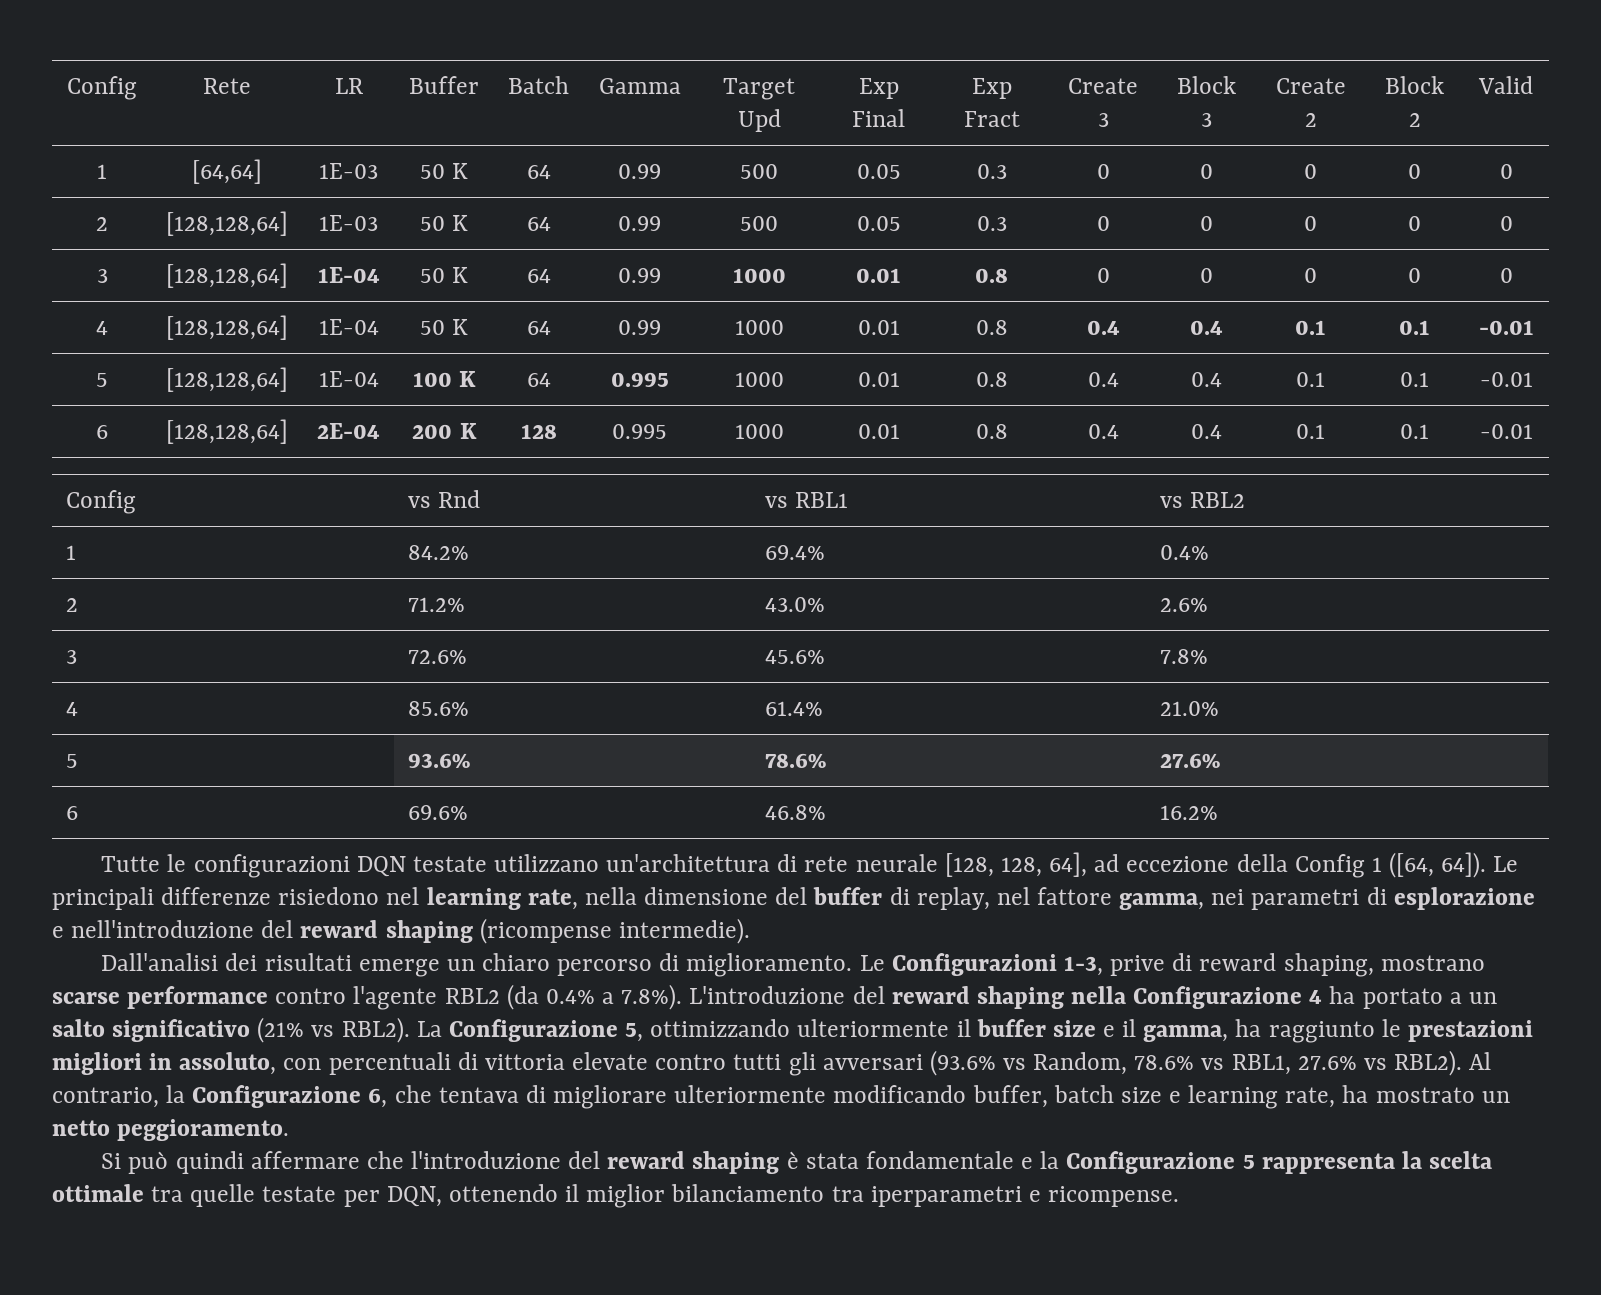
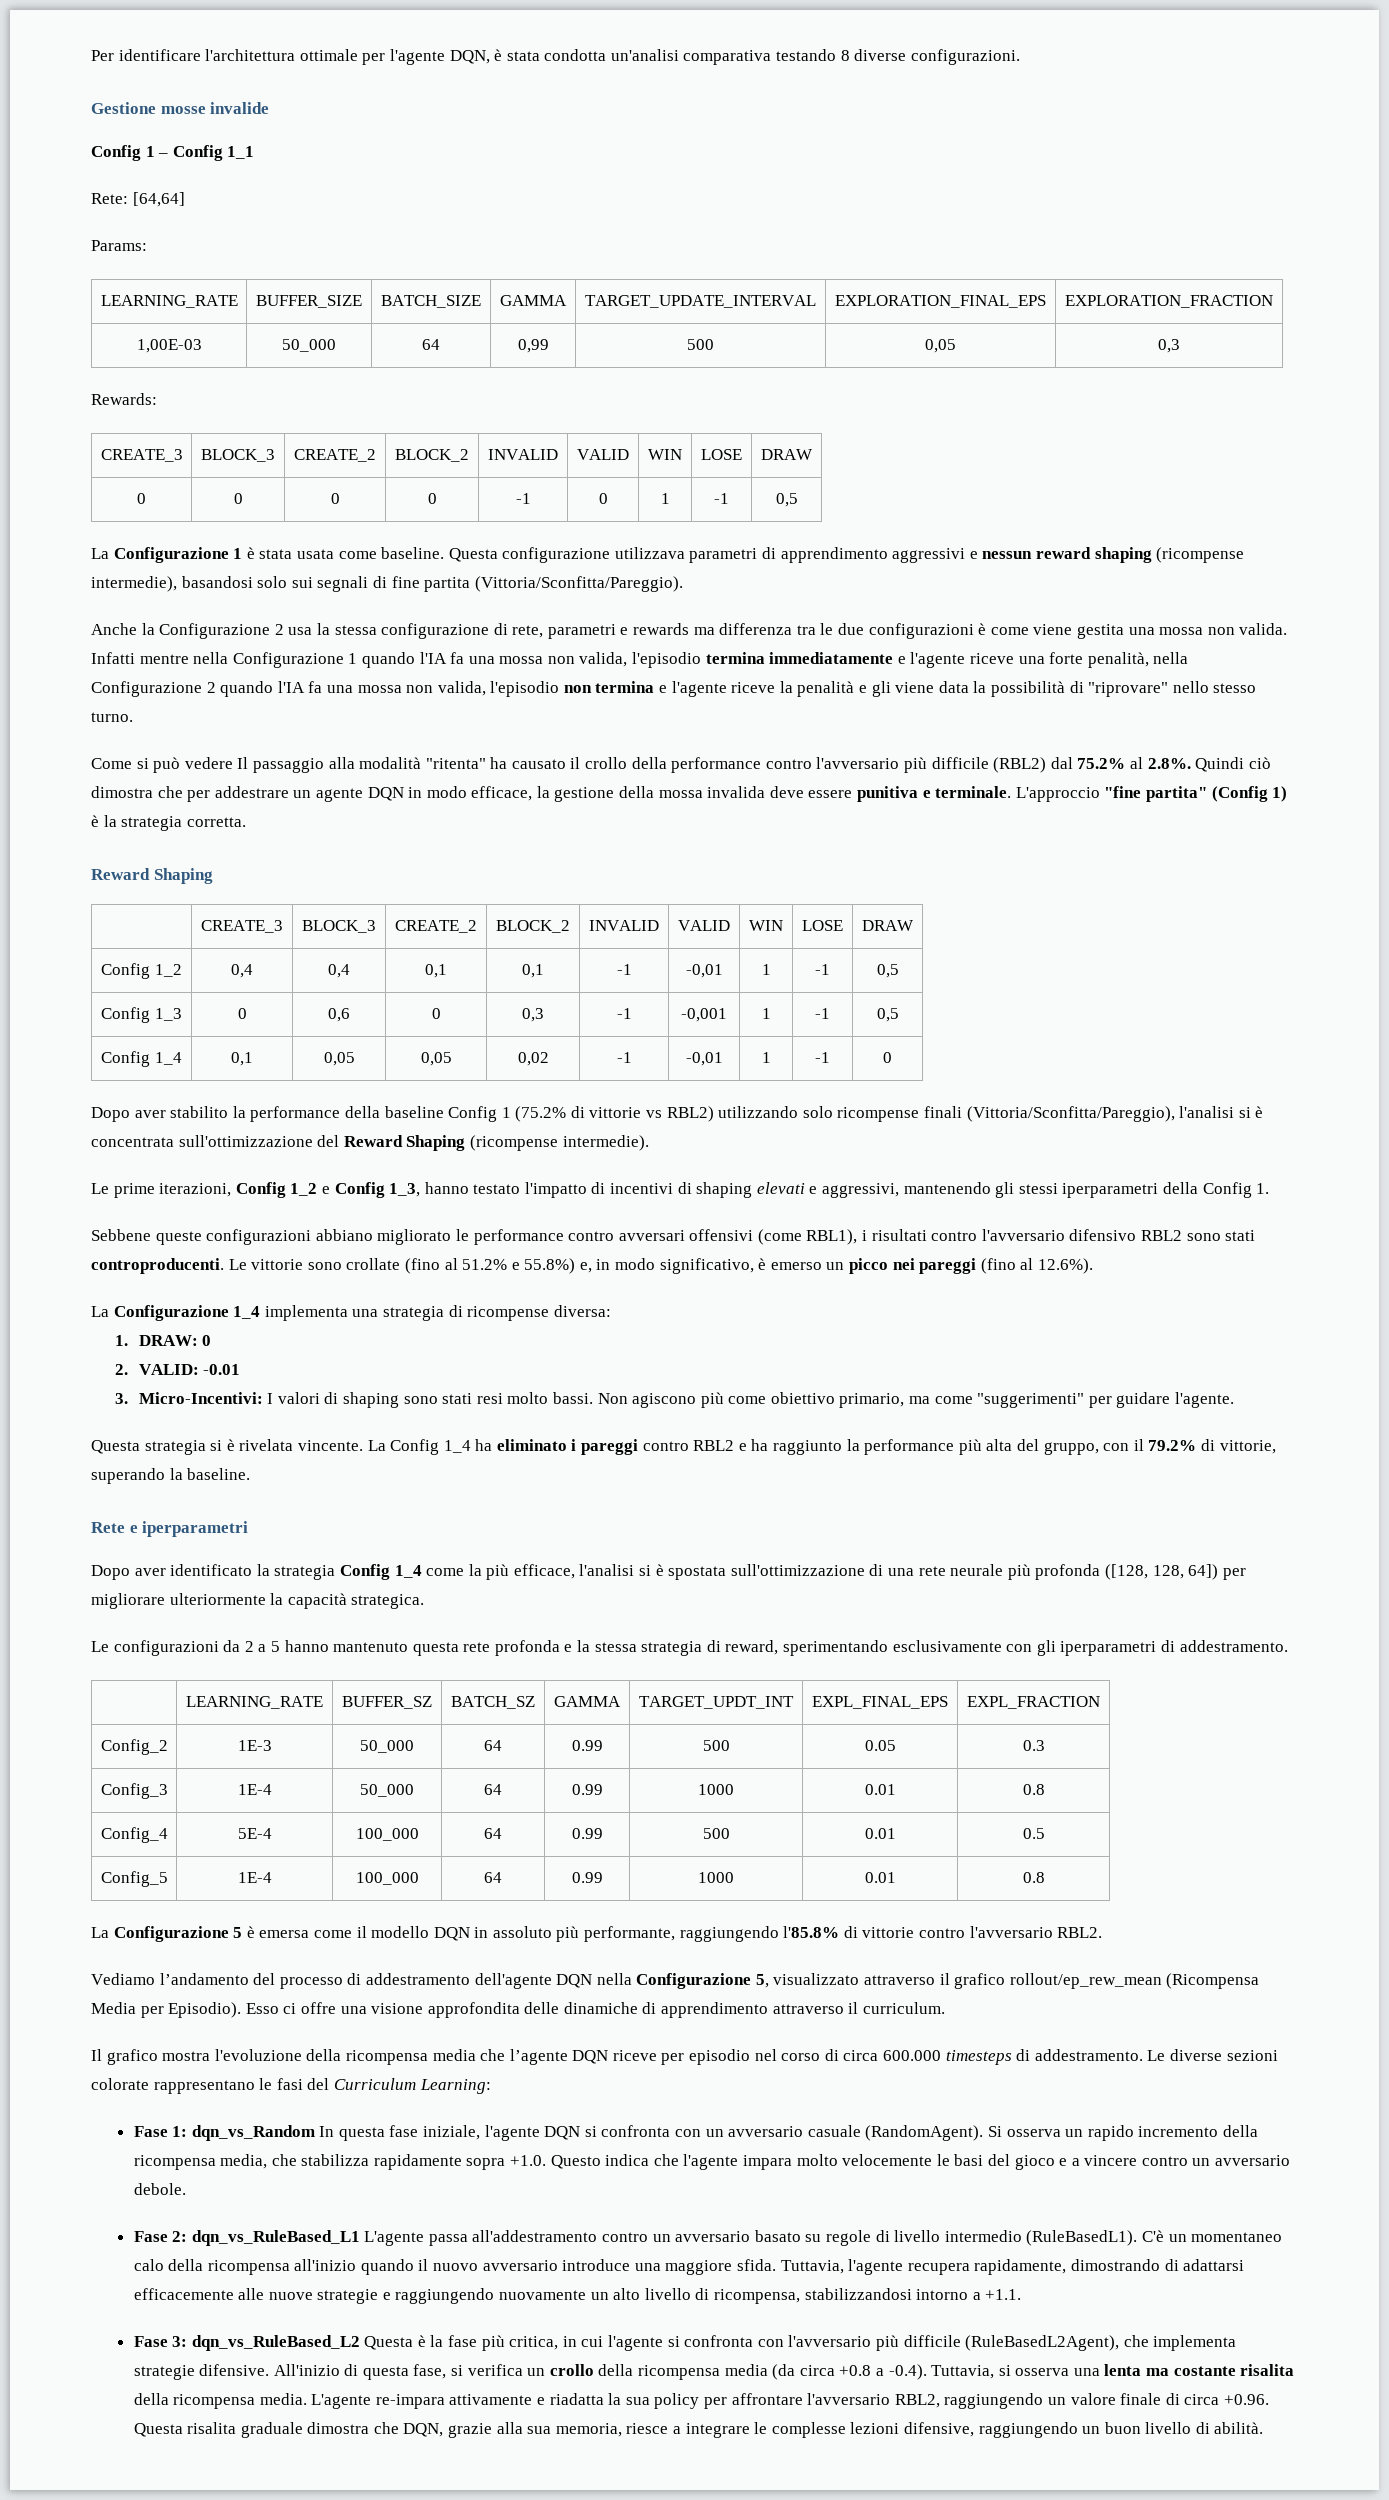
[67,76,137,100] [202,78,251,94] [334,78,363,94] [409,76,479,94] [508,76,569,94] [598,78,681,94] [723,78,795,100] [737,109,781,132] [858,78,899,99] [852,109,905,127] [971,78,1012,99] [963,111,1020,127] [1068,78,1138,94] [1097,113,1109,127] [1177,76,1236,94] [1201,113,1212,127] [1275,78,1346,94] [1304,113,1317,127] [1385,76,1444,94] [1408,113,1421,127] [1478,76,1533,94] [97,164,107,179] [192,159,262,184] [319,163,378,179] [419,163,469,179] [526,165,551,179] [618,164,661,179] [740,164,778,179] [856,164,901,179] [976,164,1007,179] [1096,164,1110,179] [1200,164,1213,179] [1304,164,1317,179] [1408,164,1421,179] [1499,164,1513,179] [96,217,108,231] [166,211,288,236] [319,215,378,231] [419,215,469,231] [526,217,551,231] [618,216,661,231] [740,216,778,231] [856,216,901,231] [976,216,1007,231] [1096,216,1110,231] [1200,216,1213,231] [1304,216,1317,231] [1408,216,1421,231] [1499,216,1513,231] [96,269,108,283] [166,263,288,288] [317,267,380,283] [419,267,469,283] [526,269,551,283] [618,268,661,283] [732,268,786,283] [856,268,901,283] [975,268,1008,283] [1096,268,1110,283] [1200,268,1213,283] [1304,268,1317,283] [1408,268,1421,283] [1499,268,1513,283] [96,321,108,335] [166,315,288,340] [318,319,379,335] [419,319,469,335] [526,321,551,335] [618,320,661,335] [734,320,784,335] [857,320,900,335] [975,320,1008,335] [1086,320,1120,335] [1190,320,1223,335] [1295,320,1326,335] [1399,320,1430,335] [1478,320,1534,335] [96,373,108,387] [166,367,288,392] [318,371,379,387] [412,371,477,387] [526,373,551,387] [610,372,669,387] [734,372,784,387] [857,372,900,387] [975,372,1008,387] [1087,372,1119,387] [1191,372,1222,387] [1296,372,1325,387] [1400,372,1429,387] [1479,372,1533,387] [96,425,108,439] [166,419,288,444] [317,423,380,439] [412,423,477,439] [520,424,557,439] [612,424,667,439] [734,424,784,439] [857,424,900,439] [975,424,1008,439] [1087,424,1119,439] [1191,424,1222,439] [1296,424,1325,439] [1400,424,1429,439] [1479,424,1533,439] [66,490,137,514] [408,490,481,508] [765,492,849,508] [1160,492,1246,508] [66,545,77,560] [408,545,470,560] [765,545,826,560] [1160,545,1210,560] [66,598,79,612] [408,597,466,612] [765,597,826,612] [1160,598,1209,612] [66,650,78,664] [408,650,468,664] [765,650,826,664] [1160,649,1209,664] [66,702,79,716] [408,701,470,716] [765,701,824,716] [1160,701,1220,716] [66,754,79,768] [408,753,471,768] [765,753,827,768] [1160,753,1221,768] [66,806,79,820] [408,805,469,820] [765,805,827,820] [1160,805,1219,820] [101,852,1519,878] [52,887,1535,910] [52,918,750,944] [101,953,1485,977] [52,984,1497,1010] [52,1017,1533,1043] [52,1050,1492,1076] [52,1085,1510,1109] [52,1119,290,1141] [101,1151,1492,1174] [52,1184,1180,1208] Config | Rete | LR | Buffer | Batch | Gamma | Target Upd | Exp Final | Exp Fract | Create 3 | Block 3 | Create 2 | Block 2 | Valid // 1 | [64,64] | 1E-03 | 50 K | 64 | 0.99 | 500 | 0.05 | 0.3 | 0 | 0 | 0 | 0 | 0 // 2 | [128,128,64] | 1E-03 | 50 K | 64 | 0.99 | 500 | 0.05 | 0.3 | 0 | 0 | 0 | 0 | 0 // 3 | [128,128,64] | 1E-04 | 50 K | 64 | 0.99 | 1000 | 0.01 | 0.8 | 0 | 0 | 0 | 0 | 0 // 4 | [128,128,64] | 1E-04 | 50 K | 64 | 0.99 | 1000 | 0.01 | 0.8 | 0.4 | 0.4 | 0.1 | 0.1 | -0.01 // 5 | [128,128,64] | 1E-04 | 100 K | 64 | 0.995 | 1000 | 0.01 | 0.8 | 0.4 | 0.4 | 0.1 | 0.1 | -0.01 // 6 | [128,128,64] | 2E-04 | 200 K | 128 | 0.995 | 1000 | 0.01 | 0.8 | 0.4 | 0.4 | 0.1 | 0.1 | -0.01 // Config | vs Rnd | vs RBL1 | vs RBL2 // 1 | 84.2% | 69.4% | 0.4% // 2 | 71.2% | 43.0% | 2.6% // 3 | 72.6% | 45.6% | 7.8% // 4 | 85.6% | 61.4% | 21.0% // 5 | 93.6% | 78.6% | 27.6% // 6 | 69.6% | 46.8% | 16.2% // Tutte le configurazioni DQN testate utilizzano un'architettura di rete neurale [128, 128, 64], ad eccezione della Config 1 ([64, 64]). Le principali differenze risiedono nel learning rate, nella dimensione del buffer di replay, nel fattore gamma, nei parametri di esplorazione e nell'introduzione del reward shaping (ricompense intermedie). // Dall'analisi dei risultati emerge un chiaro percorso di miglioramento. Le Configurazioni 1-3, prive di reward shaping, mostrano scarse performance contro l'agente RBL2 (da 0.4% a 7.8%). L'introduzione del reward shaping nella Configurazione 4 ha portato a un salto significativo (21% vs RBL2). La Configurazione 5, ottimizzando ulteriormente il buffer size e il gamma, ha raggiunto le prestazioni migliori in assoluto, con percentuali di vittoria elevate contro tutti gli avversari (93.6% vs Random, 78.6% vs RBL1, 27.6% vs RBL2). Al contrario, la Configurazione 6, che tentava di migliorare ulteriormente modificando buffer, batch size e learning rate, ha mostrato un netto peggioramento. // Si può quindi affermare che l'introduzione del reward shaping è stata fondamentale e la Configurazione 5 rappresenta la scelta ottimale tra quelle testate per DQN, ottenendo il miglior bilanciamento tra iperparametri e ricompense. -> [91,49,1020,65] [91,102,270,114] [91,145,255,161] [91,192,185,207] [91,240,147,251] [100,295,238,308] [256,295,362,308] [381,295,481,308] [500,295,567,306] [585,295,816,308] [835,295,1046,308] [1065,295,1273,308] [136,339,202,353] [282,339,336,352] [422,339,440,350] [517,339,549,353] [687,339,714,350] [925,339,956,353] [1158,339,1180,353] [91,393,157,405] [100,449,183,462] [201,449,275,462] [294,449,376,462] [395,449,469,462] [488,449,558,460] [577,449,629,460] [648,449,682,460] [701,449,742,460] [761,449,813,460] [137,493,146,504] [233,493,243,504] [330,493,340,504] [427,493,437,504] [515,493,531,504] [598,493,608,504] [660,493,670,504] [714,493,729,504] [775,493,798,507] [91,547,1245,563] [91,576,683,592] [91,623,1288,639] [91,652,1189,668] [91,681,1257,697] [91,712,133,722] [91,757,1271,773] [91,786,1288,802] [91,815,246,831] [91,868,213,884] [201,920,283,933] [302,920,376,933] [395,920,477,933] [496,920,570,933] [589,920,659,931] [678,920,730,931] [749,920,783,931] [802,920,843,931] [862,920,914,931] [101,963,182,979] [231,964,253,978] [328,964,350,978] [425,964,447,978] [522,964,544,978] [616,964,632,975] [685,964,723,978] [761,964,771,975] [815,964,830,975] [876,964,899,978] [101,1007,182,1023] [237,1008,247,1019] [328,1008,350,1022] [431,1008,441,1019] [522,1008,544,1022] [616,1008,632,1019] [681,1008,727,1022] [761,1008,771,1019] [815,1008,830,1019] [876,1008,899,1022] [101,1051,182,1067] [231,1052,253,1066] [323,1052,355,1066] [420,1052,452,1066] [517,1052,549,1066] [616,1052,632,1063] [685,1052,723,1066] [761,1052,771,1063] [815,1052,830,1063] [883,1052,892,1063] [91,1106,1264,1122] [91,1135,649,1151] [91,1182,1270,1198] [91,1229,1256,1245] [91,1258,1093,1274] [91,1305,611,1321] [114,1335,212,1346] [114,1364,241,1375] [114,1392,1234,1408] [91,1439,1276,1455] [91,1468,251,1484] [91,1521,249,1537] [91,1564,1246,1580] [91,1593,425,1609] [91,1640,1288,1656] [186,1696,323,1709] [342,1696,432,1709] [451,1696,535,1709] [554,1696,621,1707] [639,1696,794,1709] [812,1696,948,1709] [967,1696,1100,1709] [100,1739,168,1755] [237,1740,272,1751] [360,1740,414,1753] [484,1740,502,1751] [571,1740,603,1751] [702,1740,730,1751] [864,1740,896,1751] [1022,1740,1045,1751] [100,1783,168,1799] [237,1784,272,1795] [360,1784,414,1797] [484,1784,502,1795] [571,1784,603,1795] [698,1784,734,1795] [864,1784,896,1795] [1022,1784,1045,1795] [100,1827,168,1843] [237,1828,272,1839] [355,1828,419,1841] [484,1828,502,1839] [571,1828,603,1839] [702,1828,730,1839] [864,1828,896,1839] [1022,1828,1045,1839] [100,1871,168,1887] [237,1872,272,1883] [355,1872,419,1885] [484,1872,502,1883] [571,1872,603,1883] [698,1872,734,1883] [864,1872,896,1883] [1022,1872,1045,1883] [91,1926,1103,1942] [91,1973,1260,1989] [91,2002,945,2018] [91,2049,1278,2065] [91,2078,491,2094] [133,2125,1258,2141] [133,2154,1291,2170] [133,2183,186,2195] [133,2230,1283,2246] [133,2259,1245,2275] [133,2288,1022,2304] [133,2335,1237,2351] [133,2364,1295,2380] [133,2393,1269,2409] [133,2422,1264,2438] Per identificare l'architettura ottimale per l'agente DQN, è stata condotta un'analisi comparativa testando 8 diverse configurazioni. // Gestione mosse invalide // Config 1 – Config 1_1 // Rete: [64,64] // Params: // LEARNING_RATE | BUFFER_SIZE | BATCH_SIZE | GAMMA | TARGET_UPDATE_INTERVAL | EXPLORATION_FINAL_EPS | EXPLORATION_FRACTION // 1,00E-03 | 50_000 | 64 | 0,99 | 500 | 0,05 | 0,3 // Rewards: // CREATE_3 | BLOCK_3 | CREATE_2 | BLOCK_2 | INVALID | VALID | WIN | LOSE | DRAW // 0 | 0 | 0 | 0 | -1 | 0 | 1 | -1 | 0,5 // La Configurazione 1 è stata usata come baseline. Questa configurazione utilizzava parametri di apprendimento aggressivi e nessun reward shaping (ricompense intermedie), basandosi solo sui segnali di fine partita (Vittoria/Sconfitta/Pareggio). // Anche la Configurazione 2 usa la stessa configurazione di rete, parametri e rewards ma differenza tra le due configurazioni è come viene gestita una mossa non valida. Infatti mentre nella Configurazione 1 quando l'IA fa una mossa non valida, l'episodio termina immediatamente e l'agente riceve una forte penalità, nella Configurazione 2 quando l'IA fa una mossa non valida, l'episodio non termina e l'agente riceve la penalità e gli viene data la possibilità di "riprovare" nello stesso turno. // Come si può vedere Il passaggio alla modalità "ritenta" ha causato il crollo della performance contro l'avversario più difficile (RBL2) dal 75.2% al 2.8%. Quindi ciò dimostra che per addestrare un agente DQN in modo efficace, la gestione della mossa invalida deve essere punitiva e terminale. L'approccio "fine partita" (Config 1) è la strategia corretta. // Reward Shaping // | CREATE_3 | BLOCK_3 | CREATE_2 | BLOCK_2 | INVALID | VALID | WIN | LOSE | DRAW // Config 1_2 | 0,4 | 0,4 | 0,1 | 0,1 | -1 | -0,01 | 1 | -1 | 0,5 // Config 1_3 | 0 | 0,6 | 0 | 0,3 | -1 | -0,001 | 1 | -1 | 0,5 // Config 1_4 | 0,1 | 0,05 | 0,05 | 0,02 | -1 | -0,01 | 1 | -1 | 0 // Dopo aver stabilito la performance della baseline Config 1 (75.2% di vittorie vs RBL2) utilizzando solo ricompense finali (Vittoria/Sconfitta/Pareggio), l'analisi si è concentrata sull'ottimizzazione del Reward Shaping (ricompense intermedie). // Le prime iterazioni, Config 1_2 e Config 1_3, hanno testato l'impatto di incentivi di shaping elevati e aggressivi, mantenendo gli stessi iperparametri della Config 1. // Sebbene queste configurazioni abbiano migliorato le performance contro avversari offensivi (come RBL1), i risultati contro l'avversario difensivo RBL2 sono stati controproducenti. Le vittorie sono crollate (fino al 51.2% e 55.8%) e, in modo significativo, è emerso un picco nei pareggi (fino al 12.6%). // La Configurazione 1_4 implementa una strategia di ricompense diversa: // 1. DRAW: 0 // 2. VALID: -0.01 // 3. Micro-Incentivi: I valori di shaping sono stati resi molto bassi. Non agiscono più come obiettivo primario, ma come "suggerimenti" per guidare l'agente. // Questa strategia si è rivelata vincente. La Config 1_4 ha eliminato i pareggi contro RBL2 e ha raggiunto la performance più alta del gruppo, con il 79.2% di vittorie, superando la baseline. // Rete e iperparametri // Dopo aver identificato la strategia Config 1_4 come la più efficace, l'analisi si è spostata sull'ottimizzazione di una rete neurale più profonda ([128, 128, 64]) per migliorare ulteriormente la capacità strategica. // Le configurazioni da 2 a 5 hanno mantenuto questa rete profonda e la stessa strategia di reward, sperimentando esclusivamente con gli iperparametri di addestramento. // | LEARNING_RATE | BUFFER_SZ | BATCH_SZ | GAMMA | TARGET_UPDT_INT | EXPL_FINAL_EPS | EXPL_FRACTION // Config_2 | 1E-3 | 50_000 | 64 | 0.99 | 500 | 0.05 | 0.3 // Config_3 | 1E-4 | 50_000 | 64 | 0.99 | 1000 | 0.01 | 0.8 // Config_4 | 5E-4 | 100_000 | 64 | 0.99 | 500 | 0.01 | 0.5 // Config_5 | 1E-4 | 100_000 | 64 | 0.99 | 1000 | 0.01 | 0.8 // La Configurazione 5 è emersa come il modello DQN in assoluto più performante, raggiungendo l'85.8% di vittorie contro l'avversario RBL2. // Vediamo l’andamento del processo di addestramento dell'agente DQN nella Configurazione 5, visualizzato attraverso il grafico rollout/ep_rew_mean (Ricompensa Media per Episodio). Esso ci offre una visione approfondita delle dinamiche di apprendimento attraverso il curriculum. // Il grafico mostra l'evoluzione della ricompensa media che l’agente DQN riceve per episodio nel corso di circa 600.000 timesteps di addestramento. Le diverse sezioni colorate rappresentano le fasi del Curriculum Learning: // Fase 1: dqn_vs_Random In questa fase iniziale, l'agente DQN si confronta con un avversario casuale (RandomAgent). Si osserva un rapido incremento della ricompensa media, che stabilizza rapidamente sopra +1.0. Questo indica che l'agente impara molto velocemente le basi del gioco e a vincere contro un avversario debole. // Fase 2: dqn_vs_RuleBased_L1 L'agente passa all'addestramento contro un avversario basato su regole di livello intermedio (RuleBasedL1). C'è un momentaneo calo della ricompensa all'inizio quando il nuovo avversario introduce una maggiore sfida. Tuttavia, l'agente recupera rapidamente, dimostrando di adattarsi efficacemente alle nuove strategie e raggiungendo nuovamente un alto livello di ricompensa, stabilizzandosi intorno a +1.1. // Fase 3: dqn_vs_RuleBased_L2 Questa è la fase più critica, in cui l'agente si confronta con l'avversario più difficile (RuleBasedL2Agent), che implementa strategie difensive. All'inizio di questa fase, si verifica un crollo della ricompensa media (da circa +0.8 a -0.4). Tuttavia, si osserva una lenta ma costante risalita della ricompensa media. L'agente re-impara attivamente e riadatta la sua policy per affrontare l'avversario RBL2, raggiungendo un valore finale di circa +0.96. Questa risalita graduale dimostra che DQN, grazie alla sua memoria, riesce a integrare le complesse lezioni difensive, raggiungendo un buon livello di abilità.

